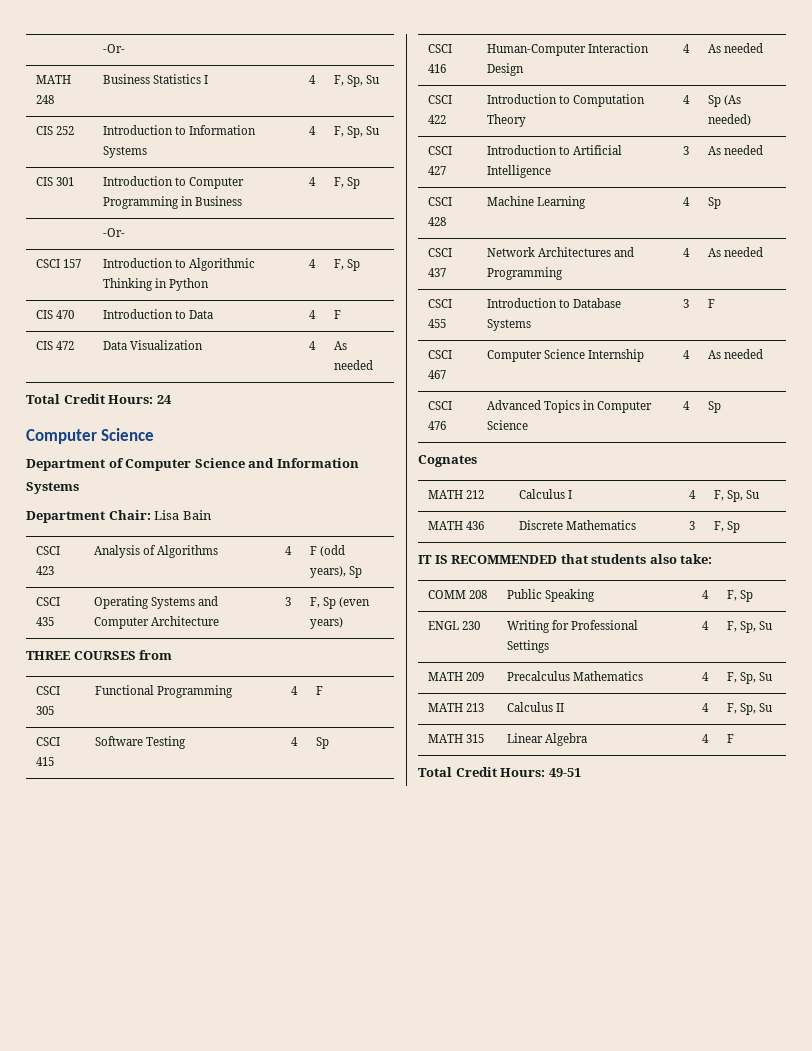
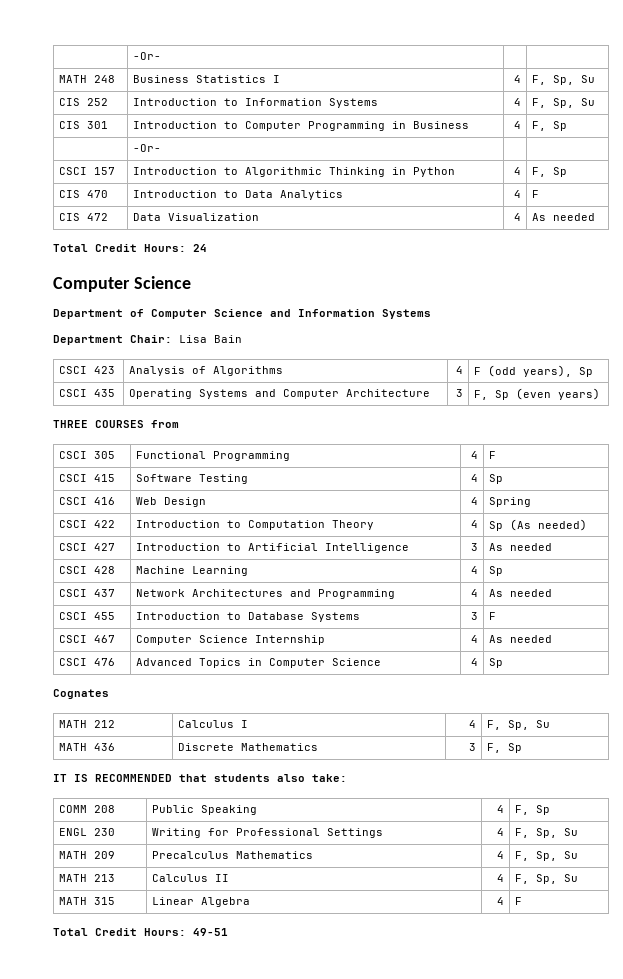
(214, 314) none -> [279,190,343,200] Analytics
[487,43,650,56] Human-Computer Interaction -> [135,497,157,505] Web
[708,43,764,53] As needed -> [488,497,531,507] Spring

